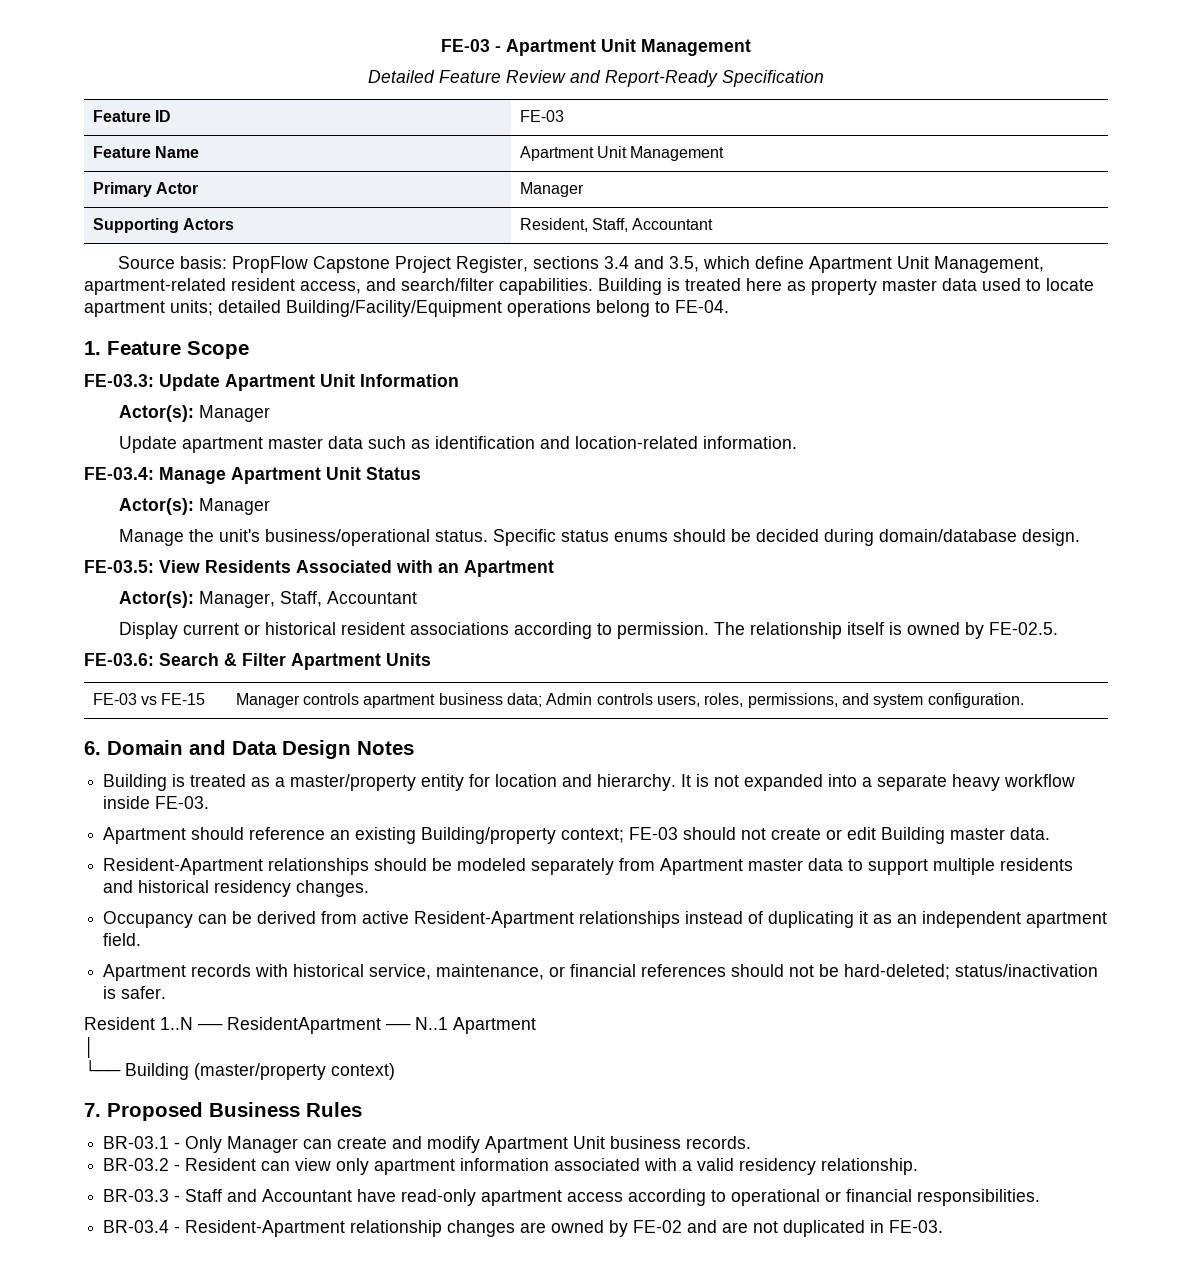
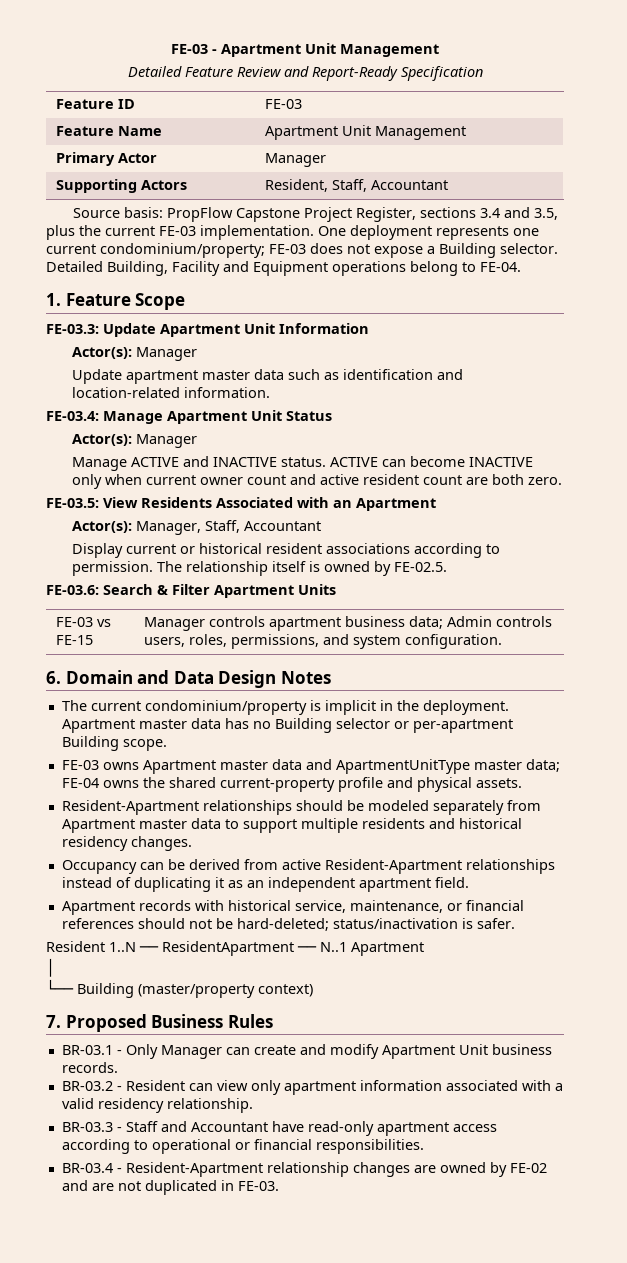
[702,256,1044,273] [84,278,1094,295] [84,300,502,317] which define Apartment Unit Management, apartment-related resident access, and search/filter capabilities. Building is treated here as property master data used to locate apartment units; detailed Building/Facility/Equipment -> [46,225,539,240] [46,243,558,258] [46,261,328,276] plus the current FE-03 implementation. One deployment represents one current condominium/property; FE-03 does not expose a Building selector. Detailed Building, Facility and Equipment
[188,529,1080,546] the unit's business/operational status. Specific status enums should be decided during domain/database design. -> [130,456,533,467] [71,474,562,489] ACTIVE and INACTIVE status. ACTIVE can become INACTIVE only when current owner count and active resident count are both zero.
[103,774,1076,791] [103,796,210,809] [103,827,1051,844] Building is treated as a master/property entity for location and hierarchy. It is not expanded into a separate heavy workflow inside FE-03. // Apartment should reference an existing Building/property context; FE-03 should not create or edit Building master data. -> [61,700,509,715] [61,718,513,733] [61,736,167,751] [61,759,560,774] [61,777,522,792] The current condominium/property is implicit in the deployment. Apartment master data has no Building selector or per-apartment Building scope. // FE-03 owns Apartment master data and ApartmentUnitType master data; FE-04 owns the shared current-property profile and physical assets.

